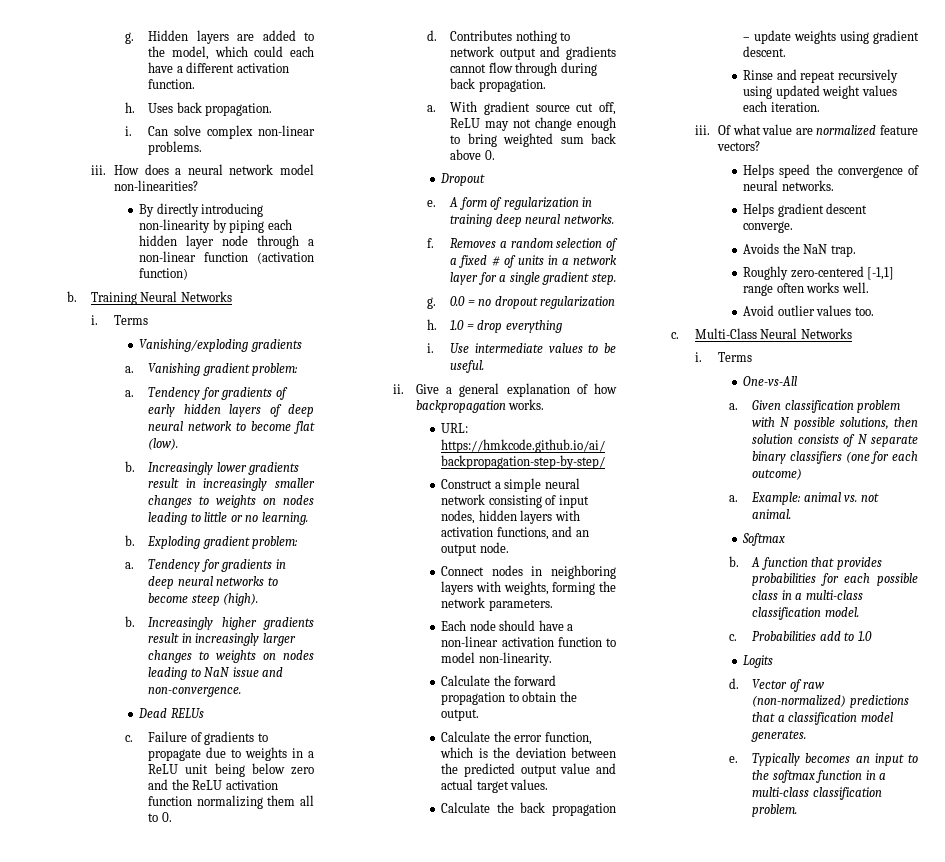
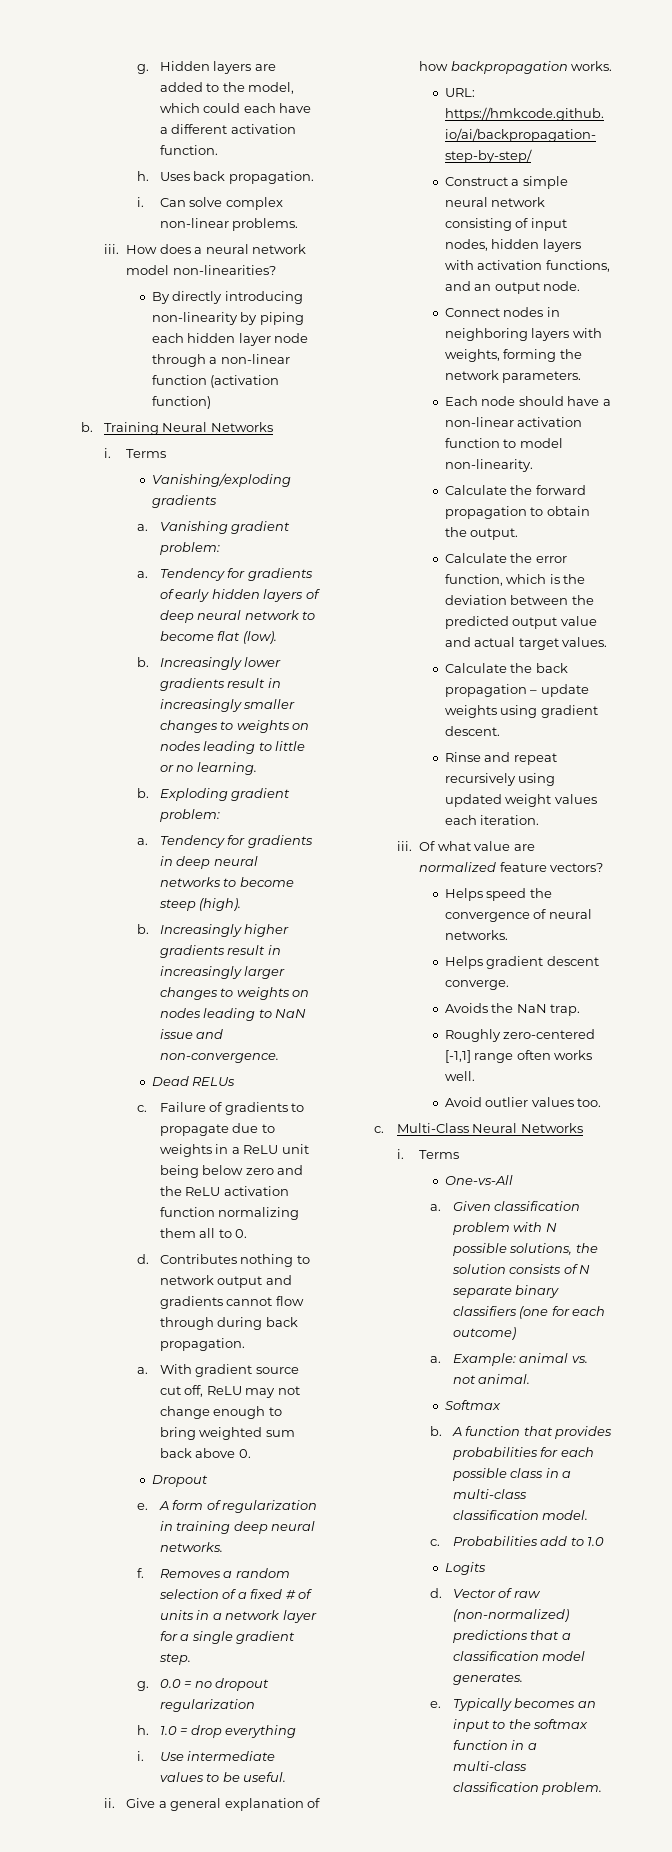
[894,417,918,427] then -> [575,1243,598,1253] the

